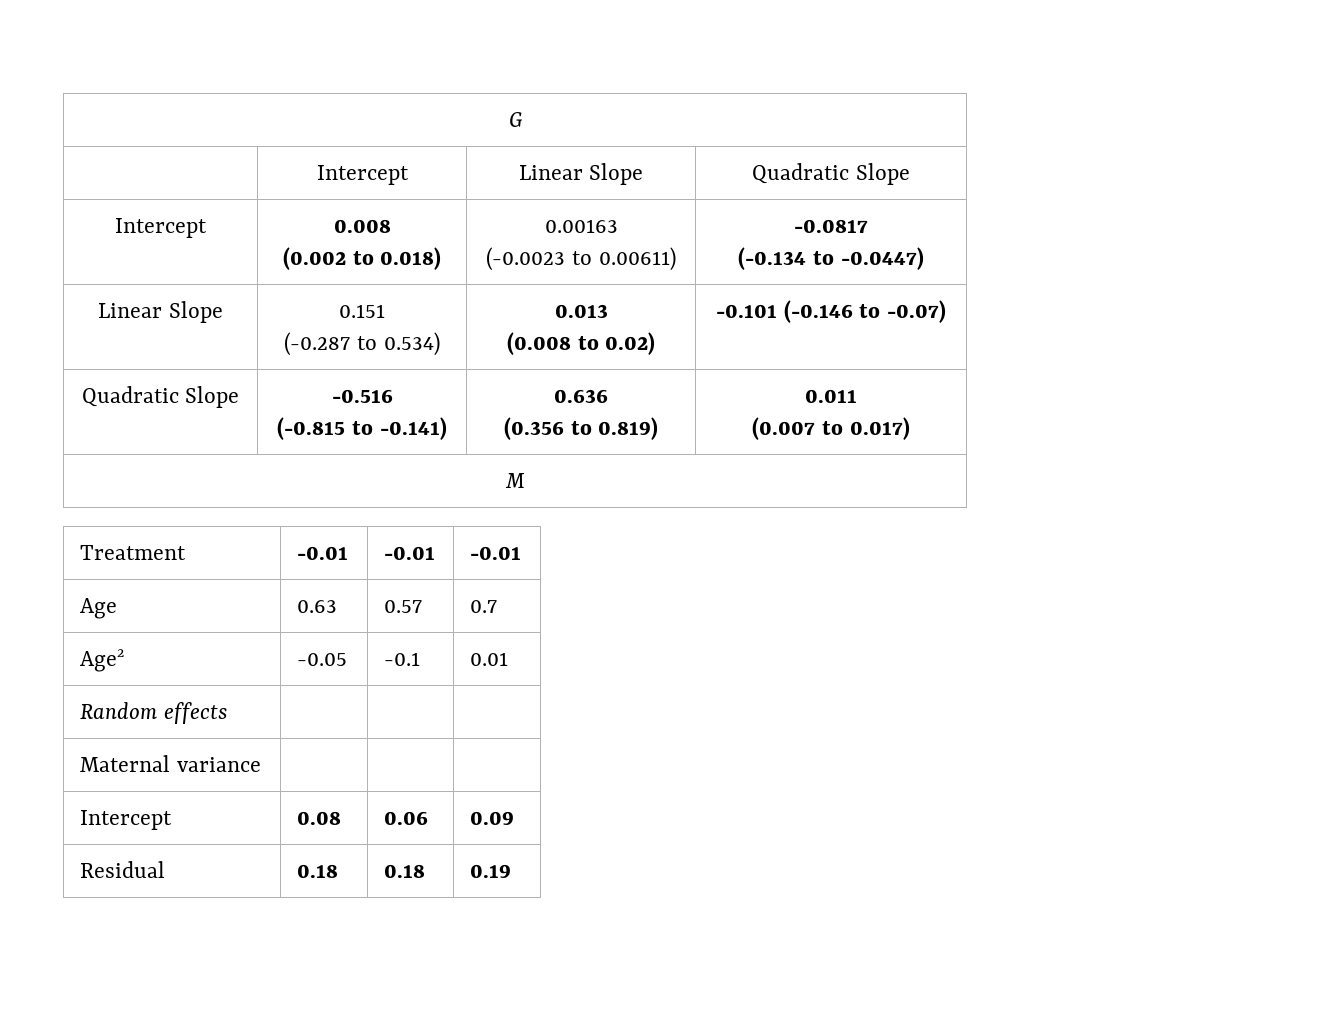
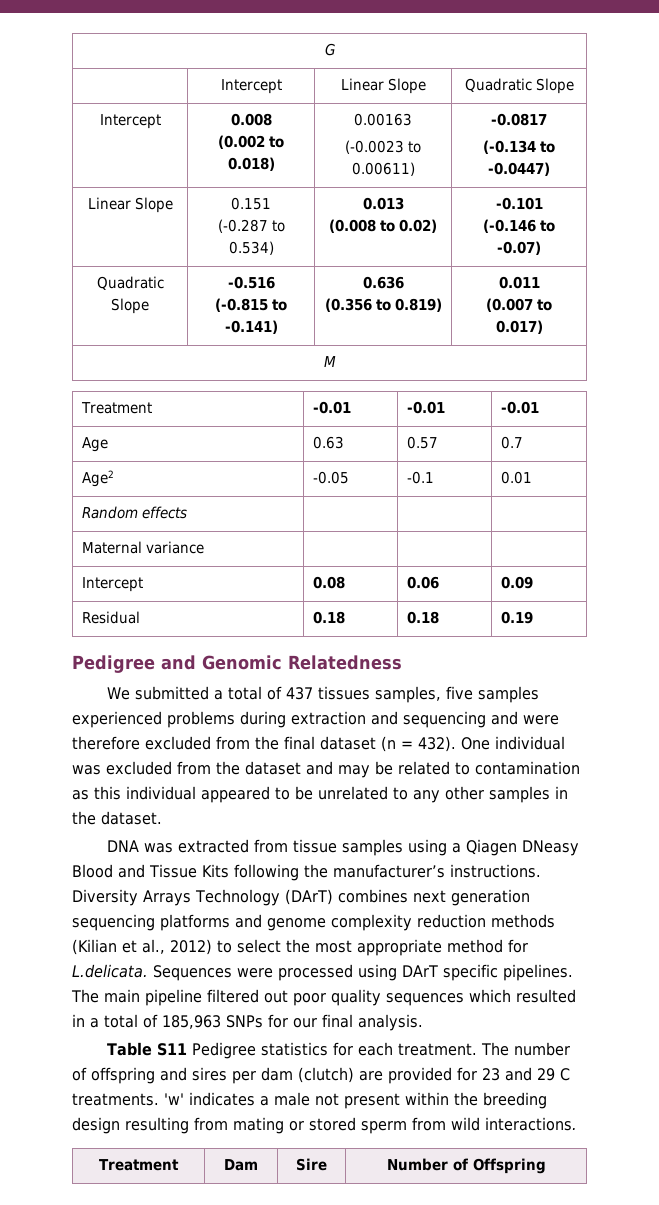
(778, 311) none -> (543, 203) //
(512, 871) none -> [72,655,402,673] [107,686,540,703] [72,711,559,728] [72,736,565,752] [72,761,580,778] [72,786,568,803] [72,811,162,825] [107,839,580,856] [72,864,541,881] [72,889,530,906] [72,914,555,931] [72,939,528,956] [72,964,573,981] [71,989,576,1006] [72,1014,423,1031] [107,1042,571,1059] [72,1067,570,1084] [72,1092,547,1109] [72,1117,577,1134] [99,1159,180,1171] [224,1159,258,1171] [296,1158,327,1171] [386,1158,546,1174] // Pedigree and Genomic Relatedness // We submitted a total of 437 tissues samples, five samples experienced problems during extraction and sequencing and were therefore excluded from the final dataset (n = 432). One individual was excluded from the dataset and may be related to contamination as this individual appeared to be unrelated to any other samples in the dataset. // DNA was extracted from tissue samples using a Qiagen DNeasy Blood and Tissue Kits following the manufacturer’s instructions. Diversity Arrays Technology (DArT) combines next generation sequencing platforms and genome complexity reduction methods (Kilian et al., 2012) to select the most appropriate method for L.delicata. Sequences were processed using DArT specific pipelines. The main pipeline filtered out poor quality sequences which resulted in a total of 185,963 SNPs for our final analysis. // Table S11 Pedigree statistics for each treatment. The number of offspring and sires per dam (clutch) are provided for 23 and 29 C treatments. 'w' indicates a male not present within the breeding design resulting from mating or stored sperm from wild interactions. // Treatment | Dam | Sire | Number of Offspring

